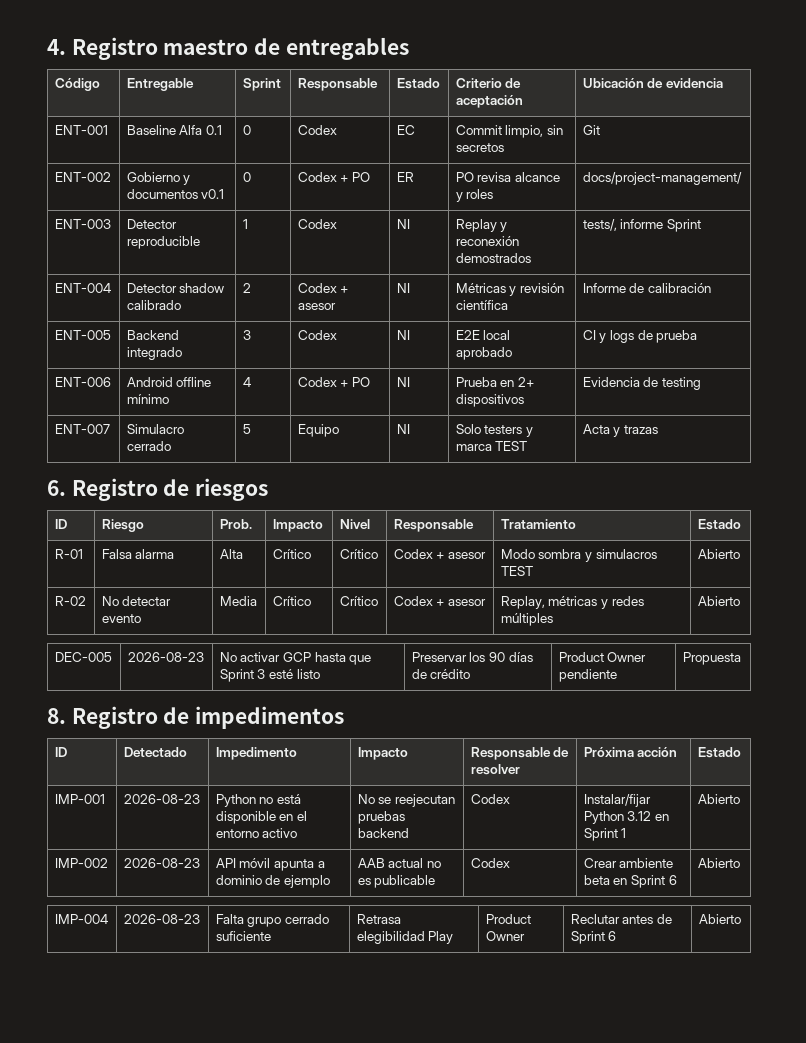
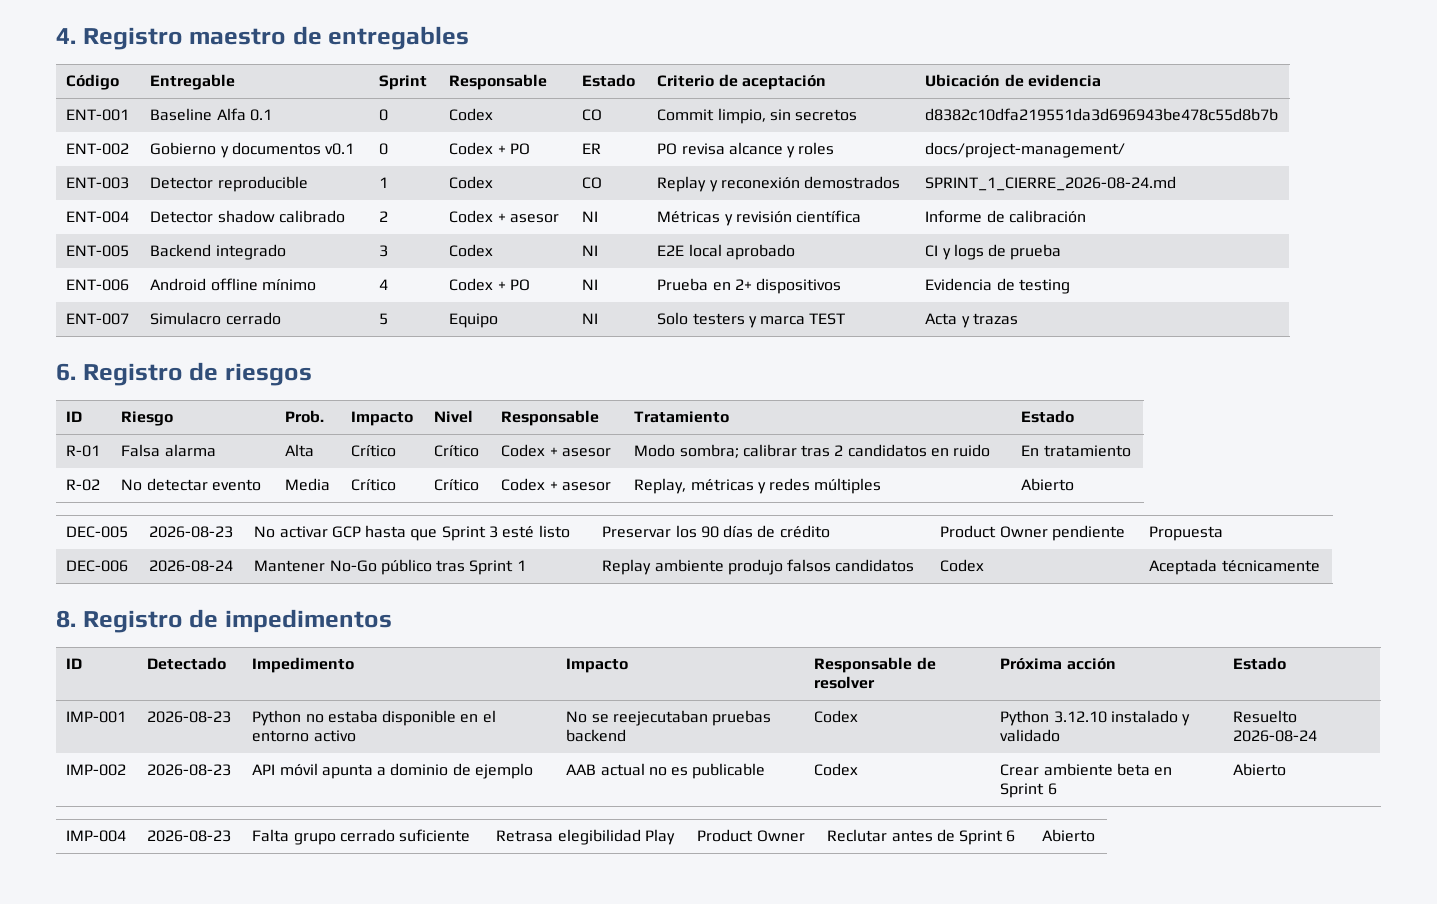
[396,125,415,135] EC -> [582,109,603,121] CO
[582,125,600,135] Git -> [925,108,1279,121] d8382c10dfa219551da3d696943be478c55d8b7b
[396,219,410,229] NI -> [582,177,603,189] CO
[582,219,701,232] tests/, informe Sprint -> [925,176,1177,191] SPRINT_1_CIERRE_2026-08-24.md
[538,549,657,562] [500,566,533,576] [697,549,740,559] sombra y simulacros TEST | Abierto -> [679,444,991,458] [1021,445,1131,457] sombra; calibrar tras 2 candidatos en ruido | En tratamiento
(741, 658) none -> [66,560,129,572] [149,560,234,572] [254,559,526,575] [602,559,915,575] [940,559,985,572] [1149,559,1320,575] // DEC-006 | 2026-08-24 | Mantener No-Go público tras Sprint 1 | Replay ambiente produjo falsos candidatos | Codex | Aceptada técnicamente
[276,794,301,804] está -> [327,710,378,723] estaba
[394,794,455,807] reejecutan -> [612,710,708,726] reejecutaban
[583,794,651,807] [583,811,669,824] [583,828,627,841] [697,794,740,804] Instalar/fijar Python 3.12 en Sprint 1 | Abierto -> [1000,710,1191,726] [1000,729,1061,742] [1233,710,1298,723] [1233,730,1318,742] Python 3.12.10 instalado y validado | Resuelto 2026-08-24

